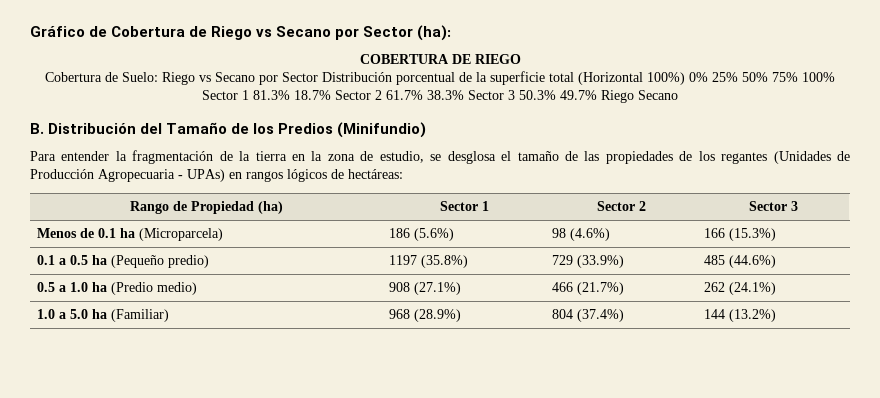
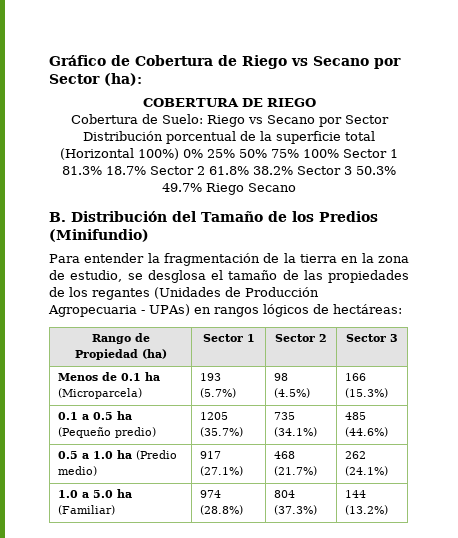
[386,90,464,100] 61.7% 38.3% -> [209,166,293,175] 61.8% 38.2%
[389,228,455,241] 186 (5.6%) -> [200,373,222,381] [200,388,237,398] 193 (5.7%)
[570,228,611,241] (4.6%) -> [274,388,311,398] (4.5%)
[389,255,469,268] [552,255,625,268] 1197 (35.8%) | 729 (33.9%) -> [200,412,229,420] [200,427,244,437] [274,412,296,420] [274,427,318,437] 1205 (35.7%) | 735 (34.1%)
[389,282,411,292] 908 -> [200,451,222,459] 917
[552,282,574,292] 466 -> [274,451,296,459] 468
[389,309,462,322] 968 (28.9%) -> [200,490,222,498] [200,505,244,515] 974 (28.8%)
[577,309,625,322] (37.4%) -> [274,505,318,515] (37.3%)

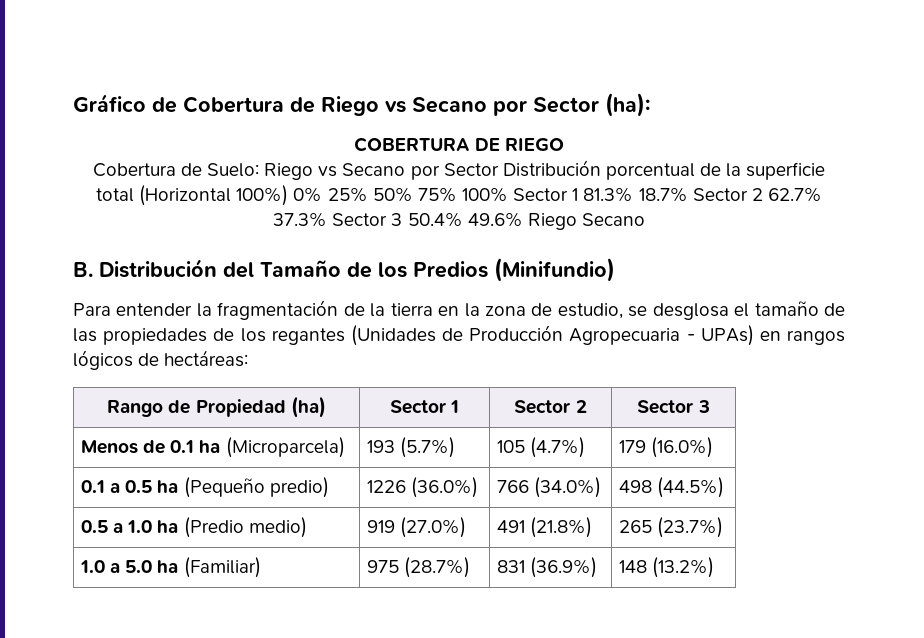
[209,166,396,175] [162,183,202,192] 61.8% 38.2% Sector 3 50.3% 49.7% -> [767,187,822,202] [273,212,523,227] 62.7% 37.3% Sector 3 50.4% 49.6%
[274,373,289,381] [274,388,311,398] [345,373,367,381] [345,388,389,398] 98 (4.5%) | 166 (15.3%) -> [497,437,586,458] [619,437,714,458] 105 (4.7%) | 179 (16.0%)
[200,412,229,420] [200,427,244,437] [274,412,296,420] [274,427,318,437] [345,412,367,420] [345,427,389,437] 1205 (35.7%) | 735 (34.1%) | 485 (44.6%) -> [367,477,479,498] [497,477,602,498] [619,477,725,498] 1226 (36.0%) | 766 (34.0%) | 498 (44.5%)
[200,451,222,459] [200,466,244,476] [274,451,296,459] [274,466,318,476] [345,451,367,459] [345,466,389,476] 917 (27.1%) | 468 (21.7%) | 262 (24.1%) -> [367,517,467,538] [497,517,593,538] [619,517,724,538] 919 (27.0%) | 491 (21.8%) | 265 (23.7%)
[200,490,222,498] [200,505,244,515] [274,490,296,498] [274,505,318,515] [345,490,367,498] 974 (28.8%) | 804 (37.3%) | 144 -> [367,557,471,578] [497,557,598,578] [619,560,648,573] 975 (28.7%) | 831 (36.9%) | 148

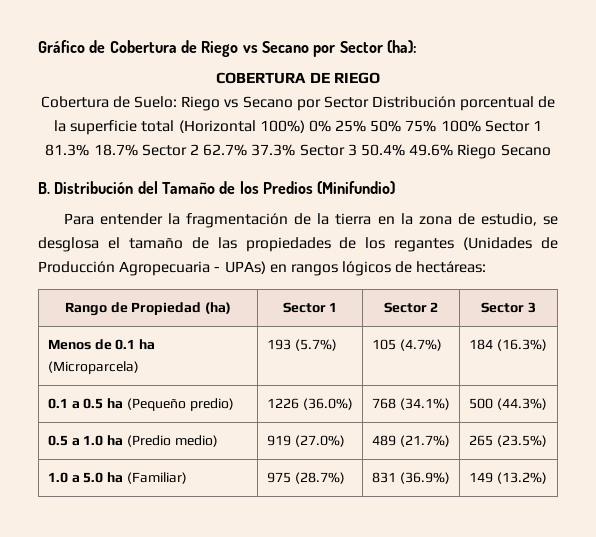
[619,437,714,458] 179 (16.0%) -> [468,339,547,351] 184 (16.3%)
[497,477,602,498] [619,477,725,498] 766 (34.0%) | 498 (44.5%) -> [371,398,450,410] [468,398,547,410] 768 (34.1%) | 500 (44.3%)
[497,517,593,538] 491 (21.8%) -> [371,435,450,447] 489 (21.7%)
[657,517,724,538] (23.7%) -> [496,435,547,447] (23.5%)
[619,560,648,573] 148 -> [468,472,493,483] 149

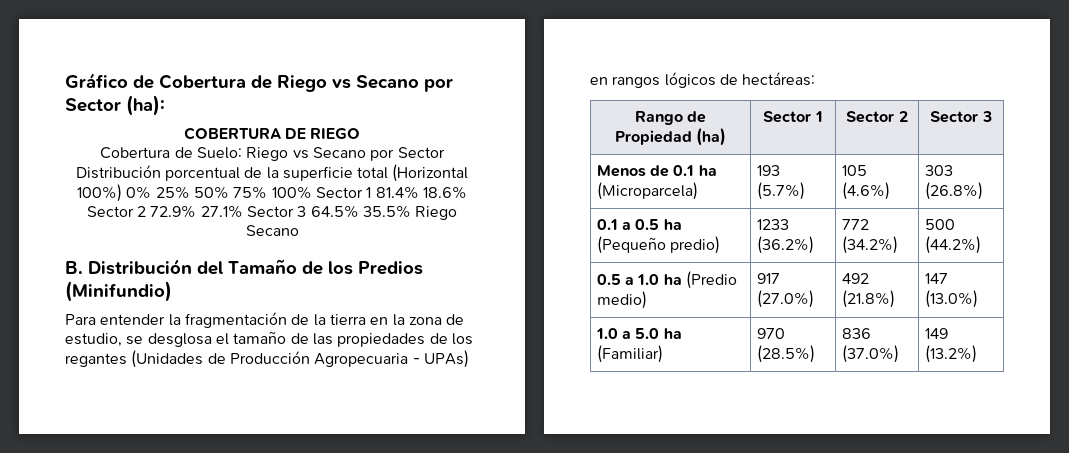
[45,144,454,156] 81.3% 18.7% Sector 2 62.7% 37.3% Sector 3 50.4% 49.6% -> [375,186,467,199] [86,205,411,218] 81.4% 18.6% Sector 2 72.9% 27.1% Sector 3 64.5% 35.5%
[399,339,442,351] [468,339,547,351] (4.7%) | 184 (16.3%) -> [841,182,890,200] [924,165,953,176] [924,182,983,200] (4.6%) | 303 (26.8%)
[266,398,353,410] [371,398,450,410] 1226 (36.0%) | 768 (34.1%) -> [756,219,789,230] [756,236,814,254] [841,219,869,230] [841,236,898,254] 1233 (36.2%) | 772 (34.2%)
[496,398,547,410] (44.3%) -> [924,236,981,254] (44.2%)
[266,435,291,446] 919 -> [756,273,780,284] 917
[371,435,450,447] [468,435,547,447] 489 (21.7%) | 265 (23.5%) -> [841,273,869,284] [841,290,895,308] [924,273,948,284] [924,290,978,308] 492 (21.8%) | 147 (13.0%)
[266,472,345,484] [371,472,450,484] 975 (28.7%) | 831 (36.9%) -> [756,328,785,339] [756,345,815,363] [841,328,871,339] [841,345,899,363] 970 (28.5%) | 836 (37.0%)

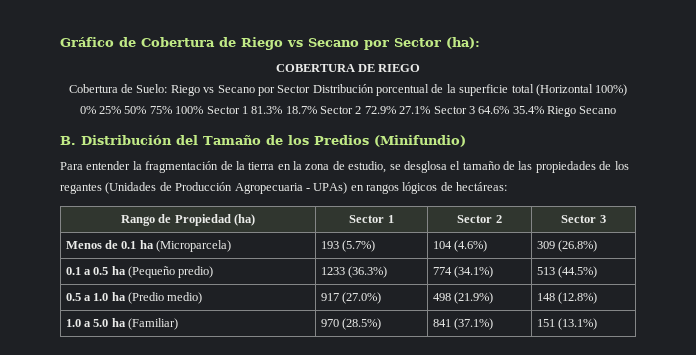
[375,186,467,199] 81.4% 18.6% -> [251,106,317,114] 81.3% 18.7%
[310,205,411,218] 64.5% 35.5% -> [478,106,544,114] 64.6% 35.4%
[841,165,867,176] 105 -> [432,241,452,249] 104
[924,165,953,176] 303 -> [536,241,555,249] 309
[756,236,814,254] [841,219,869,230] [841,236,898,254] [924,219,955,230] [924,236,981,254] (36.2%) | 772 (34.2%) | 500 (44.2%) -> [347,266,387,278] [432,266,493,278] [536,266,597,278] (36.3%) | 774 (34.1%) | 513 (44.5%)
[841,273,869,284] [841,290,895,308] [924,273,948,284] [924,290,978,308] 492 (21.8%) | 147 (13.0%) -> [432,292,493,304] [536,292,597,304] 498 (21.9%) | 148 (12.8%)
[841,328,871,339] [841,345,899,363] [924,328,948,339] [924,345,977,363] 836 (37.0%) | 149 (13.2%) -> [432,318,493,330] [536,318,597,330] 841 (37.1%) | 151 (13.1%)

